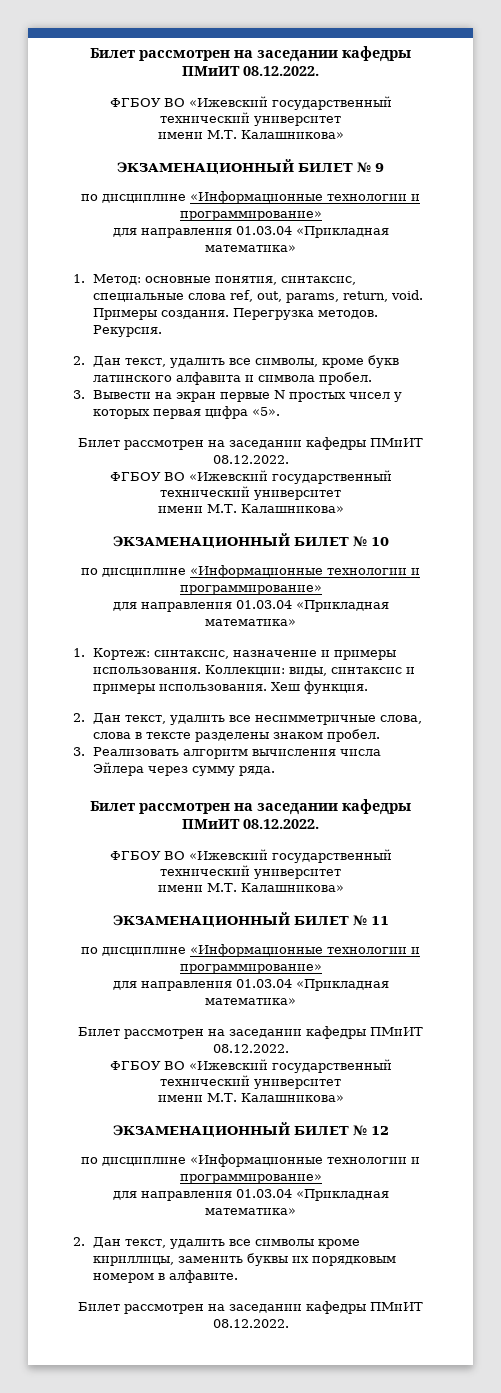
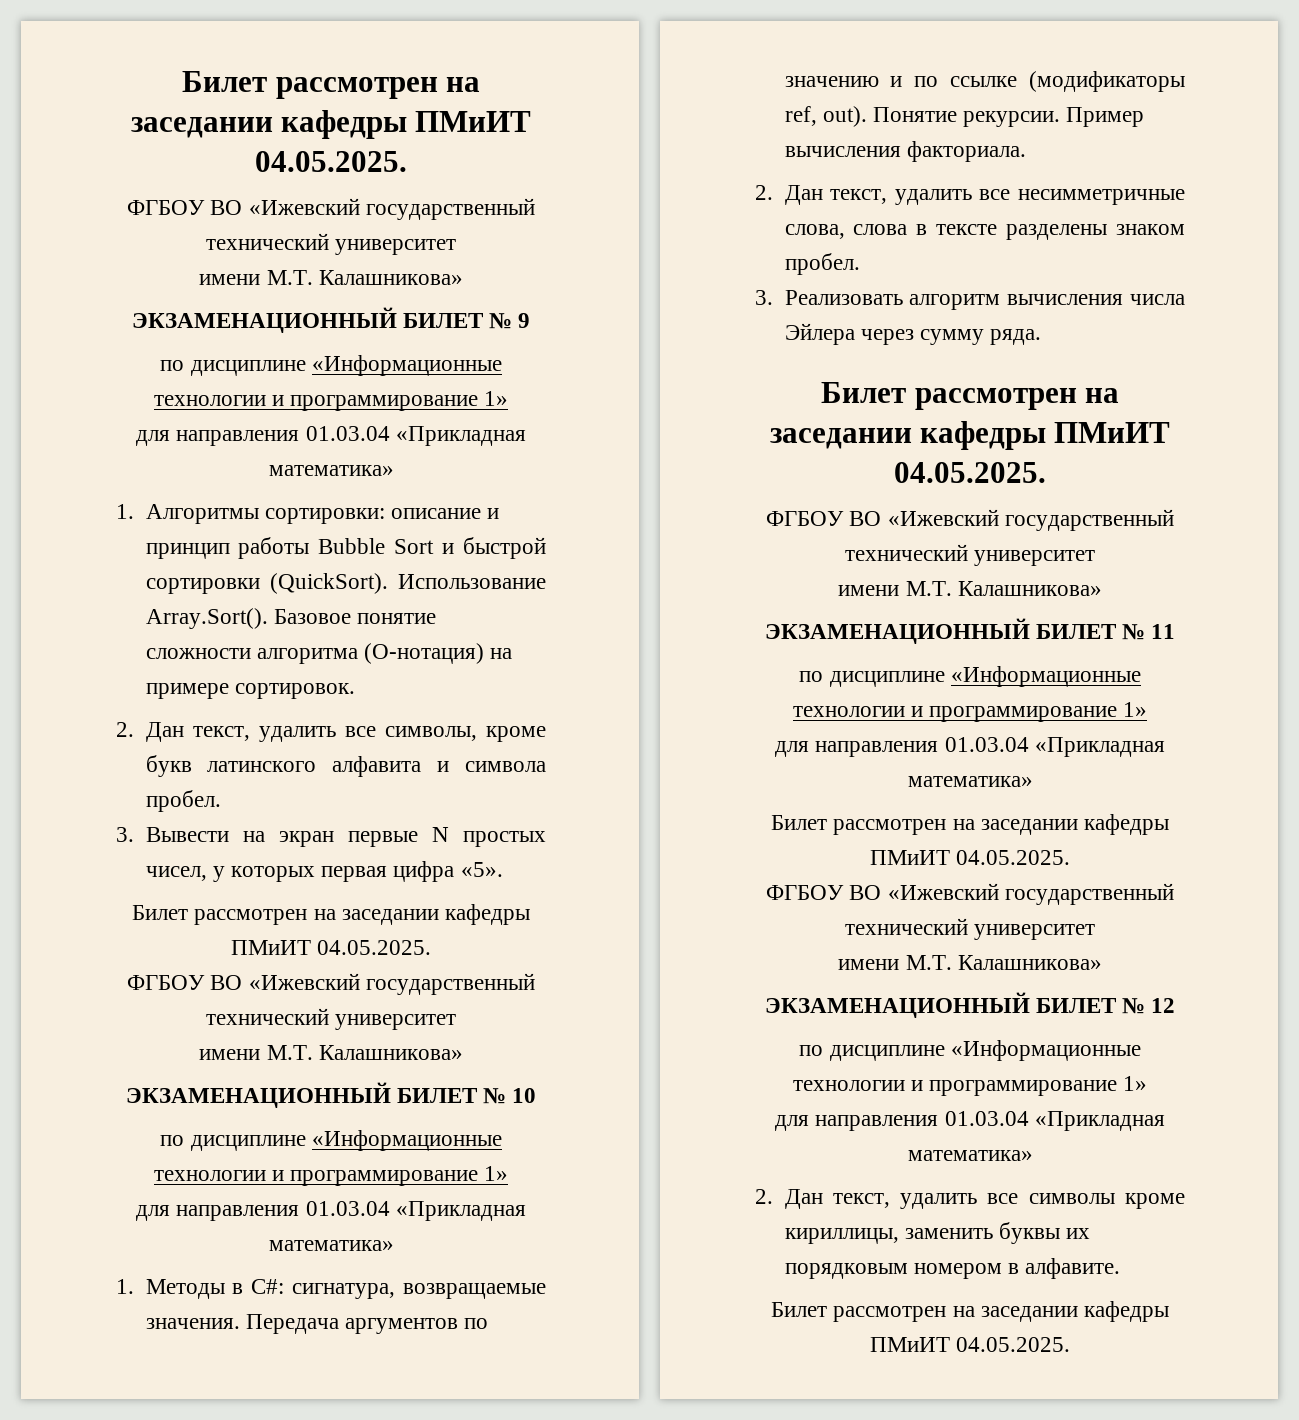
[90,46,411,62] [182,66,319,76] Билет рассмотрен на заседании кафедры ПМиИТ 08.12.2022. -> [182,71,480,99] [130,110,532,139] [255,151,407,172] Билет рассмотрен на заседании кафедры ПМиИТ 04.05.2025.
[179,211,322,221] [112,226,389,238] [205,245,296,252] [73,274,356,285] [92,290,423,303] [92,308,378,320] [92,325,162,337] программирование» // для направления 01.03.04 «Прикладная математика» // 1. Метод: основные понятия, синтаксис, специальные слова ref, out, params, return, void. Примеры создания. Перегрузка методов. Рекурсия. -> [290,391,509,411] [136,426,526,446] [268,465,394,476] [116,504,500,524] [145,537,546,559] [145,573,546,594] [145,608,436,629] [145,643,513,664] [145,683,355,699] программирование 1» // для направления 01.03.04 «Прикладная математика» // 1. Алгоритмы сортировки: описание и принцип работы Bubble Sort и быстрой сортировки (QuickSort). Использование Array.Sort(). Базовое понятие сложности алгоритма (O-нотация) на примере сортировок.
[348,392,390,399] чисел -> [145,866,207,881] чисел,
[212,455,289,464] 08.12.2022. -> [317,940,432,955] 04.05.2025.
[179,585,322,595] [112,600,389,612] [205,619,296,626] [73,648,396,660] [92,665,415,676] [92,681,368,694] программирование» // для направления 01.03.04 «Прикладная математика» // 1. Кортеж: синтаксис, назначение и примеры использования. Коллекции: виды, синтаксис и примеры использования. Хеш функция. -> [290,1166,509,1186] [136,1201,526,1221] [268,1240,394,1251] [116,1279,546,1299] [145,1314,489,1334] [784,71,1185,92] [784,106,1145,127] [784,141,1026,162] программирование 1» // для направления 01.03.04 «Прикладная математика» // 1. Методы в C#: сигнатура, возвращаемые значения. Передача аргументов по значению и по ссылке (модификаторы ref, out). Понятие рекурсии. Пример вычисления факториала.
[243,819,319,829] 08.12.2022. -> [894,462,1046,483] 04.05.2025.
[179,964,322,974] программирование» -> [929,702,1148,722] программирование 1»
[212,1044,289,1053] 08.12.2022. -> [956,850,1071,865] 04.05.2025.
[179,1174,322,1184] программирование» -> [929,1076,1148,1096] программирование 1»
[212,1319,289,1328] 08.12.2022. -> [956,1337,1071,1352] 04.05.2025.

